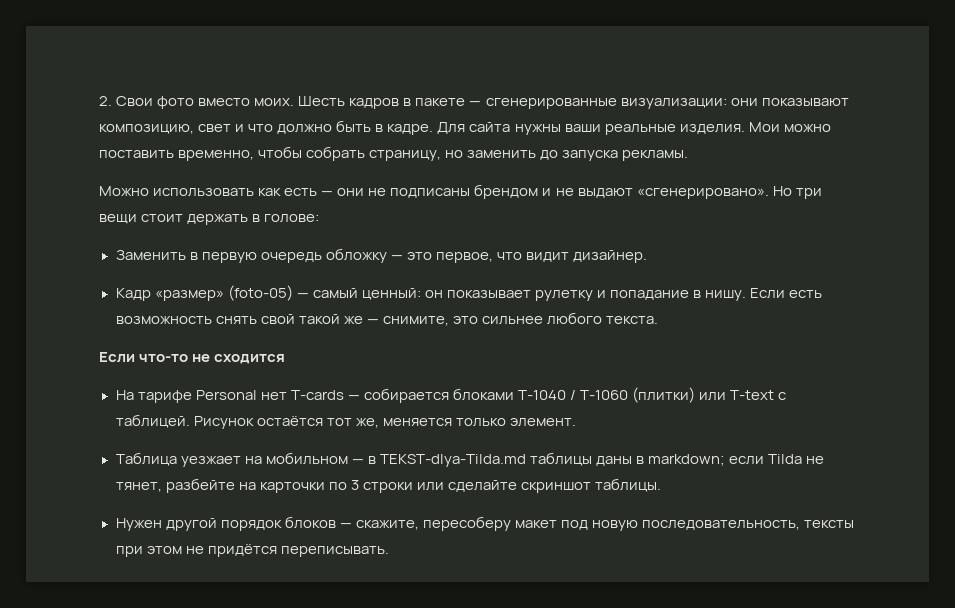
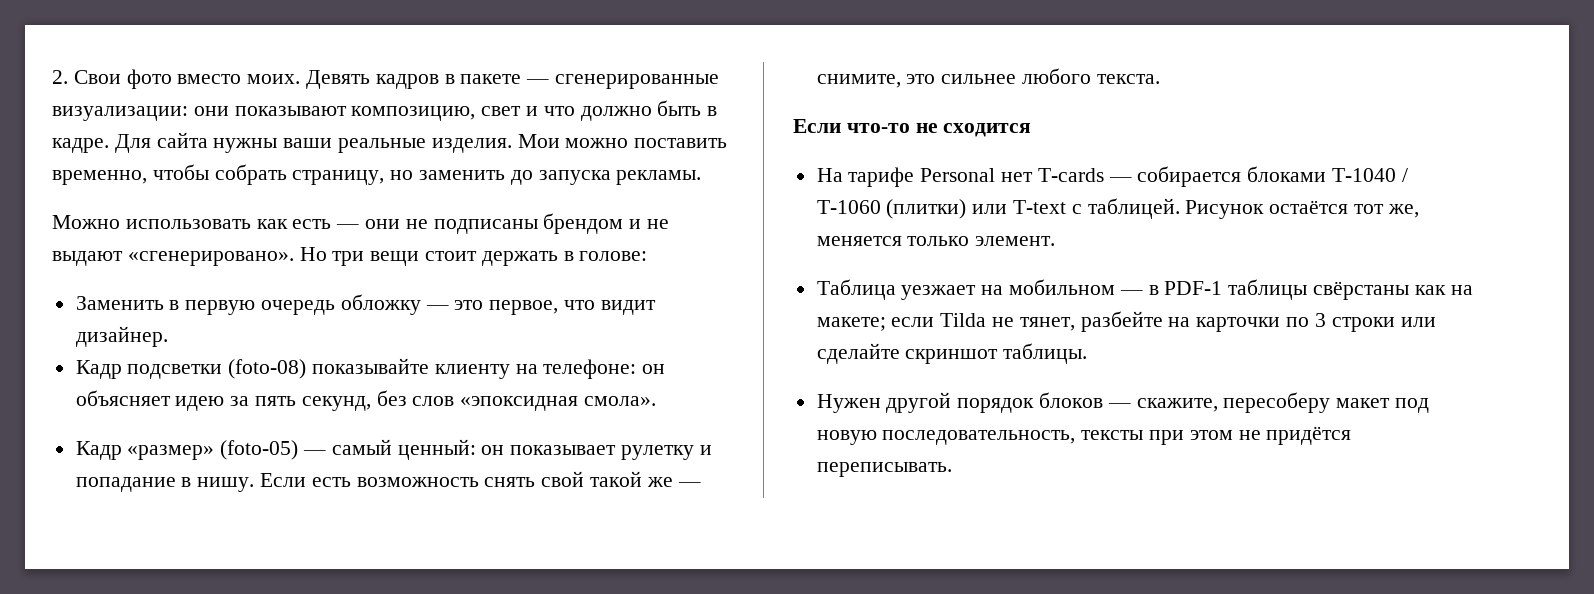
[298,96,346,106] Шесть -> [306,70,371,89] Девять
(648, 256) none -> [75,358,666,379] [75,390,657,411] // Кадр подсветки (foto-08) показывайте клиенту на телефоне: он объясняет идею за пять секунд, без слов «эпоксидная смола».
[379,452,725,467] TEKST-dlya-Tilda.md таблицы даны в markdown; -> [1164,279,1473,300] [816,317,886,331] PDF-1 таблицы свёрстаны как на макете;

